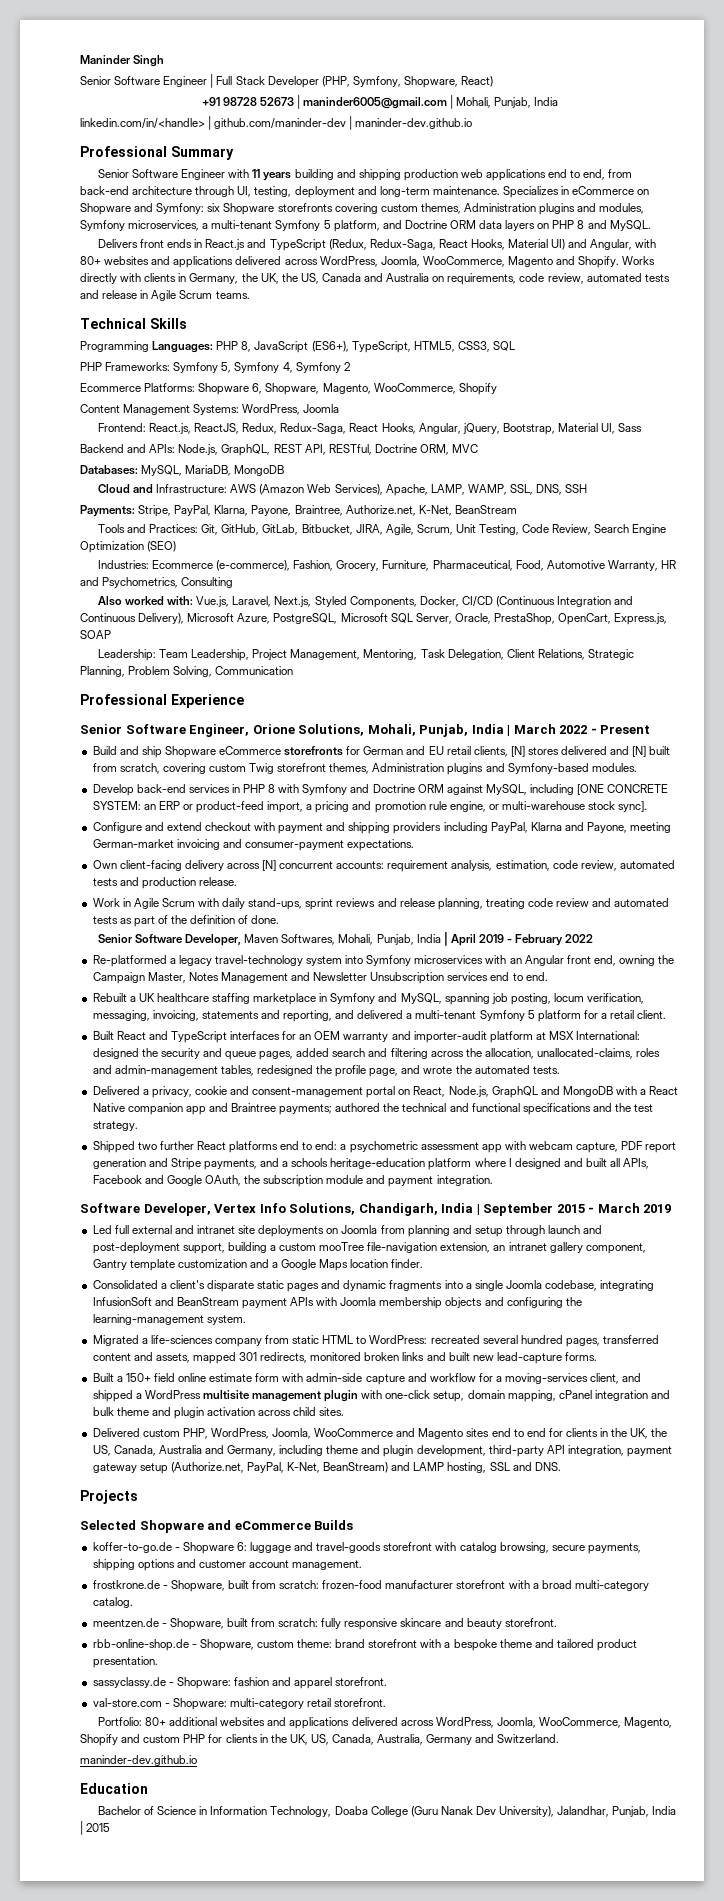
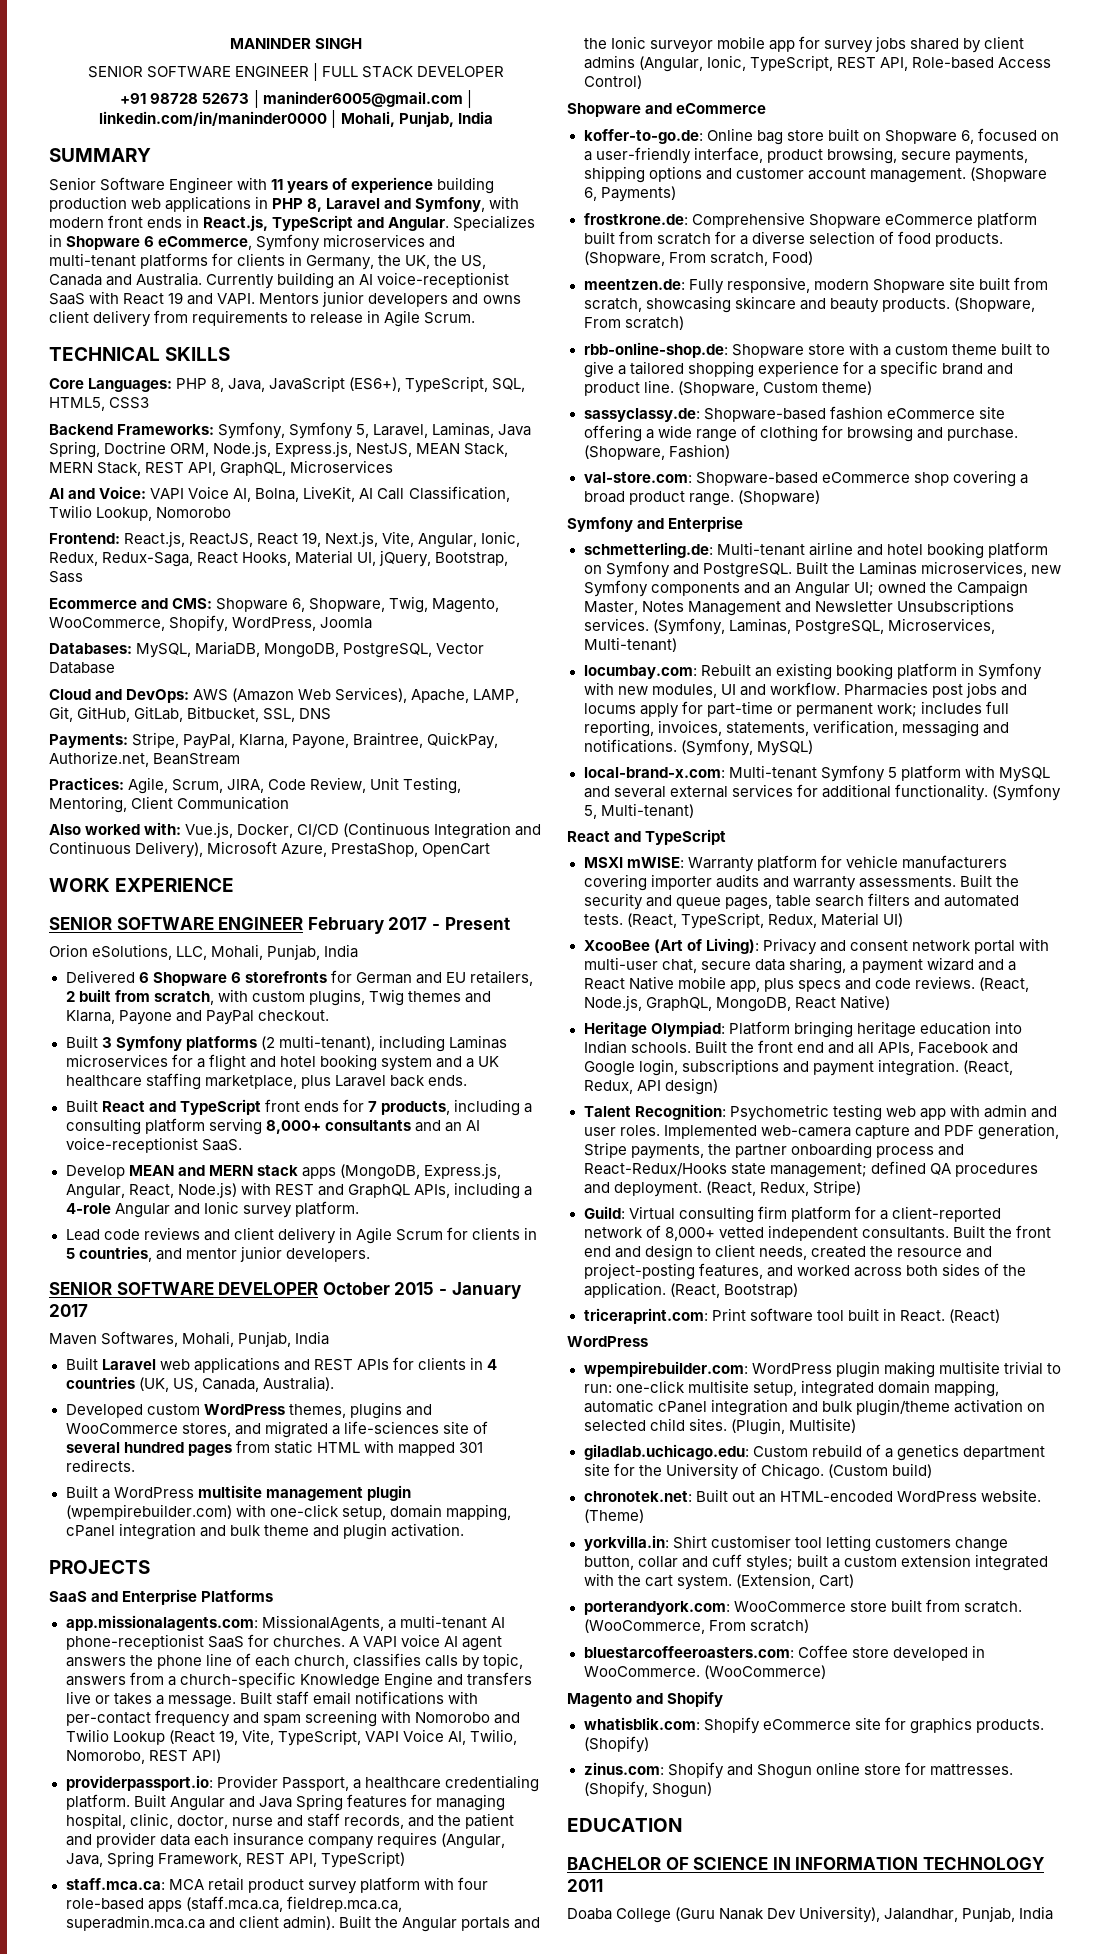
[80,55,165,67] [80,74,494,88] Maninder Singh // Senior Software Engineer | Full Stack Developer (PHP, Symfony, Shopware, React) -> [229,38,363,49] [87,63,505,81] MANINDER SINGH // SENIOR SOFTWARE ENGINEER | FULL STACK DEVELOPER
[456,97,559,108] [80,116,473,130] [80,146,234,160] Mohali, Punjab, India // linkedin.com/in/<handle> | github.com/maninder-dev | maninder-dev.github.io // Professional Summary -> [99,110,493,128] [49,148,151,162] linkedin.com/in/maninder0000 | Mohali, Punjab, India // SUMMARY
[294,169,633,181] [80,186,650,198] [80,203,645,215] [80,220,651,232] [97,239,657,251] [80,256,656,268] [80,273,142,284] building and shipping production web applications end to end, from back-end architecture through UI, testing, deployment and long-term maintenance. Specializes in eCommerce on Shopware and Symfony: six Shopware storefronts covering custom themes, Administration plugins and modules, Symfony microservices, a multi-tenant Symfony 5 platform, and Doctrine ORM data layers on PHP 8 and MySQL. // Delivers front ends in React.js and TypeScript (Redux, Redux-Saga, React Hooks, Material UI) and Angular, with 80+ websites and applications delivered across WordPress, Joomla, WooCommerce, Magento and Shopify. Works directly with -> [332,177,495,194] [49,196,520,212] [49,215,536,231] [49,234,456,251] [49,253,234,269] of experience building production web applications in PHP 8, Laravel and Symfony, with modern front ends in React.js, TypeScript and Angular. Specializes in Shopware 6 eCommerce, Symfony microservices and multi-tenant platforms for
[386,273,670,285] [80,290,250,301] [80,318,187,329] [80,341,149,352] Australia on requirements, code review, automated tests and release in Agile Scrum teams. // Technical Skills // Programming -> [136,272,510,289] [49,291,521,307] [49,310,476,327] [49,347,231,361] [49,378,84,389] Australia. Currently building an AI voice-receptionist SaaS with React 19 and VAPI. Mentors junior developers and owns client delivery from requirements to release in Agile Scrum. // TECHNICAL SKILLS // Core
(252, 346) none -> [228,378,266,392] Java,
[413,341,515,352] [80,362,350,373] [80,383,497,395] [80,404,340,415] [97,423,643,435] [80,444,479,456] HTML5, CSS3, SQL // PHP Frameworks: Symfony 5, Symfony 4, Symfony 2 // Ecommerce Platforms: Shopware 6, Shopware, Magento, WooCommerce, Shopify // Content Management Systems: WordPress, Joomla // Frontend: React.js, ReactJS, Redux, Redux-Saga, React Hooks, Angular, jQuery, Bootstrap, Material UI, Sass // Backend and APIs: Node.js, GraphQL, REST API, RESTful, Doctrine ORM, MVC -> [492,378,526,392] [49,397,150,411] [49,422,532,439] [49,441,509,458] [49,460,394,476] [49,486,510,502] [49,505,232,521] [49,531,521,548] [49,550,509,567] [49,571,83,583] [49,596,500,613] [49,615,373,632] SQL, HTML5, CSS3 // Backend Frameworks: Symfony, Symfony 5, Laravel, Laminas, Java Spring, Doctrine ORM, Node.js, Express.js, NestJS, MEAN Stack, MERN Stack, REST API, GraphQL, Microservices // AI and Voice: VAPI Voice AI, Bolna, LiveKit, AI Call Classification, Twilio Lookup, Nomorobo // Frontend: React.js, ReactJS, React 19, Next.js, Vite, Angular, Ionic, Redux, Redux-Saga, React Hooks, Material UI, jQuery, Bootstrap, Sass // Ecommerce and CMS: Shopware 6, Shopware, Twig, Magento, WooCommerce, Shopify, WordPress, Joomla
[234,465,285,476] MongoDB -> [264,643,485,658] [49,662,115,674] MongoDB, PostgreSQL, Vector Database
[156,484,228,493] Infrastructure: -> [126,689,190,703] DevOps:
[467,484,588,495] WAMP, SSL, DNS, SSH -> [49,706,332,722] Git, GitHub, GitLab, Bitbucket, SSL, DNS
[345,505,452,516] Authorize.net, K-Net, -> [427,732,499,749] [49,751,149,767] QuickPay, Authorize.net,
[97,524,667,535] [80,541,177,553] [97,560,676,571] [80,577,234,588] Tools and Practices: Git, GitHub, GitLab, Bitbucket, JIRA, Agile, Scrum, Unit Testing, Code Review, Search Engine Optimization (SEO) // Industries: Ecommerce (e-commerce), Fashion, Grocery, Furniture, Pharmaceutical, Food, Automotive Warranty, HR and Psychometrics, Consulting -> [49,777,462,794] [49,796,290,813] Practices: Agile, Scrum, JIRA, Code Review, Unit Testing, Mentoring, Client Communication
[232,596,417,608] Laravel, Next.js, Styled Components, -> (234, 830) none
[273,613,668,625] [80,630,111,639] [97,649,634,661] [80,666,294,677] [80,694,244,708] [80,724,651,737] [92,746,282,758] PostgreSQL, Microsoft SQL Server, Oracle, PrestaShop, OpenCart, Express.js, SOAP // Leadership: Team Leadership, Project Management, Mentoring, Task Delegation, Client Relations, Strategic Planning, Problem Solving, Communication // Professional Experience // Senior Software Engineer, Orione Solutions, Mohali, Punjab, India | March 2022 - Present // Build and ship Shopware eCommerce -> [331,843,491,857] [49,878,235,892] [49,917,510,934] [49,944,359,960] [65,970,241,986] PrestaShop, OpenCart // WORK EXPERIENCE // SENIOR SOFTWARE ENGINEER February 2017 - Present // Orion eSolutions, LLC, Mohali, Punjab, India // Delivered 6 Shopware 6
[446,746,671,757] [92,763,637,775] [92,784,669,796] [92,801,648,813] [92,822,672,834] [92,839,415,851] [92,860,675,872] [92,877,237,889] [92,898,670,910] [92,915,280,927] [97,934,242,946] retail clients, [N] stores delivered and [N] built from scratch, covering custom Twig storefront themes, Administration plugins and Symfony-based modules. // Develop back-end services in PHP 8 with Symfony and Doctrine ORM against MySQL, including [ONE CONCRETE SYSTEM: an ERP or product-feed import, a pricing and promotion rule engine, or multi-warehouse stock sync]. // Configure and extend checkout with payment and shipping providers including PayPal, Klarna and Payone, meeting German-market invoicing and consumer-payment expectations. // Own client-facing delivery across [N] concurrent accounts: requirement analysis, estimation, code review, automated tests and production release. // Work in Agile Scrum with daily stand-ups, sprint reviews and release planning, treating code review and automated tests as part of the definition of done. // Senior Software Developer, -> [469,970,533,986] [65,989,491,1006] [65,1010,329,1025] [65,1035,507,1052] [65,1054,500,1071] [65,1073,467,1090] [65,1099,532,1116] [65,1118,480,1135] [65,1137,242,1153] [65,1163,501,1180] [65,1182,532,1199] [65,1201,359,1218] [65,1227,538,1244] [65,1246,370,1262] [49,1282,521,1299] [49,1304,88,1317] retailers, 2 built from scratch, with custom plugins, Twig themes and Klarna, Payone and PayPal checkout. // Built 3 Symfony platforms (2 multi-tenant), including Laminas microservices for a flight and hotel booking system and a UK healthcare staffing marketplace, plus Laravel back ends. // Built React and TypeScript front ends for 7 products, including a consulting platform serving 8,000+ consultants and an AI voice-receptionist SaaS. // Develop MEAN and MERN stack apps (MongoDB, Express.js, Angular, React, Node.js) with REST and GraphQL APIs, including a 4-role Angular and Ionic survey platform. // Lead code reviews and client delivery in Agile Scrum for clients in 5 countries, and mentor junior developers. // SENIOR SOFTWARE DEVELOPER October 2015 - January 2017 //
[443,932,594,946] [92,955,675,967] [92,972,548,984] [92,993,645,1005] [92,1010,667,1022] [92,1031,641,1043] [92,1048,661,1060] [92,1065,560,1077] [92,1086,679,1098] [92,1103,654,1115] [92,1121,138,1131] [92,1141,677,1153] [92,1158,650,1170] [92,1175,493,1187] [80,1203,672,1216] [92,1225,603,1237] [92,1242,646,1254] [92,1259,424,1271] [92,1280,655,1292] [92,1297,582,1309] [92,1314,246,1325] [92,1335,660,1347] [92,1352,598,1364] [92,1373,642,1385] [92,1390,133,1402] | April 2019 - February 2022 // Re-platformed a legacy travel-technology system into Symfony microservices with an Angular front end, owning the Campaign Master, Notes Management and Newsletter Unsubscription services end to end. // Rebuilt a UK healthcare staffing marketplace in Symfony and MySQL, spanning job posting, locum verification, messaging, invoicing, statements and reporting, and delivered a multi-tenant Symfony 5 platform for a retail client. // Built React and TypeScript interfaces for an OEM warranty and importer-audit platform at MSX International: designed the security and queue pages, added search and filtering across the allocation, unallocated-claims, roles and admin-management tables, redesigned the profile page, and wrote the automated tests. // Delivered a privacy, cookie and consent-management portal on React, Node.js, GraphQL and MongoDB with a React Native companion app and Braintree payments; authored the technical and functional specifications and the test strategy. // Shipped two further React platforms end to end: a psychometric assessment app with webcam capture, PDF report generation and Stripe payments, and a schools heritage-education platform where I designed and built all APIs, Facebook and Google OAuth, the subscription module and payment integration. // Software Developer, Vertex Info Solutions, Chandigarh, India | September 2015 - March 2019 // Led full external and intranet site deployments on Joomla from planning and setup through launch and post-deployment support, building a custom mooTree file-navigation extension, an intranet gallery component, Gantry template customization and a Google Maps location finder. // Consolidated a client's disparate static pages and dynamic fragments into a single Joomla codebase, integrating InfusionSoft and BeanStream payment APIs with Joomla membership objects and configuring the learning-management system. // Migrated a life-sciences company from static HTML to WordPress: recreated several hundred pages, transferred content and assets, mapped 301 redirects, monitored broken links and built new lead-capture forms. // Built a 150+ field online estimate form with admin-side capture and workflow for a moving-services client, and shipped -> [65,1357,498,1373] [65,1376,334,1392] [65,1402,432,1419] [65,1421,488,1438] [65,1440,483,1456] [65,1459,135,1472] [65,1485,98,1498] // Built Laravel web applications and REST APIs for clients in 4 countries (UK, US, Canada, Australia). // Developed custom WordPress themes, plugins and WooCommerce stores, and migrated a life-sciences site of several hundred pages from static HTML with mapped 301 redirects. // Built
(359, 1396) none -> [65,1504,232,1520] (wpempirebuilder.com)
[207,1407,345,1416] [92,1428,668,1439] [92,1445,673,1457] [92,1462,561,1474] [80,1490,138,1504] [80,1520,354,1533] [92,1542,497,1554] activation across child sites. // Delivered custom PHP, WordPress, Joomla, WooCommerce and Magento sites end to end for clients in the UK, the US, Canada, Australia and Germany, including theme and plugin development, third-party API integration, payment gateway setup (Authorize.net, PayPal, K-Net, BeanStream) and LAMP hosting, SSL and DNS. // Projects // Selected Shopware and eCommerce Builds // koffer-to-go.de - Shopware 6: luggage and travel-goods storefront with catalog -> [390,1523,464,1537] [49,1560,150,1574] [49,1589,274,1605] [65,1615,505,1632] [65,1634,502,1651] [65,1653,524,1670] [65,1672,532,1689] [65,1691,478,1708] [65,1710,520,1727] [65,1729,517,1746] [65,1749,221,1764] [65,1775,539,1792] [65,1794,505,1811] [65,1813,514,1829] [65,1832,505,1849] [65,1851,405,1868] [65,1877,488,1894] [65,1896,402,1912] [65,1915,540,1932] [583,36,1024,53] [583,55,1051,72] [583,75,642,89] [567,103,767,117] [583,128,1059,145] [583,147,823,164] activation. // PROJECTS // SaaS and Enterprise Platforms // app.missionalagents.com: MissionalAgents, a multi-tenant AI phone-receptionist SaaS for churches. A VAPI voice AI agent answers the phone line of each church, classifies calls by topic, answers from a church-specific Knowledge Engine and transfers live or takes a message. Built staff email notifications with per-contact frequency and spam screening with Nomorobo and Twilio Lookup (React 19, Vite, TypeScript, VAPI Voice AI, Twilio, Nomorobo, REST API) // providerpassport.io: Provider Passport, a healthcare credentialing platform. Built Angular and Java Spring features for managing hospital, clinic, doctor, nurse and staff records, and the patient and provider data each insurance company requires (Angular, Java, Spring Framework, REST API, TypeScript) // staff.mca.ca: MCA retail product survey platform with four role-based apps (staff.mca.ca, fieldrep.mca.ca, superadmin.mca.ca and client admin). Built the Angular portals and the Ionic surveyor mobile app for survey jobs shared by client admins (Angular, Ionic, TypeScript, REST API, Role-based Access Control) // Shopware and eCommerce // koffer-to-go.de: Online bag store built on Shopware 6, focused on a user-friendly interface, product
[92,1580,649,1592] [92,1597,133,1608] [92,1618,557,1630] [92,1639,638,1651] [92,1656,158,1668] [92,1677,388,1689] [92,1698,387,1710] [97,1717,673,1729] [80,1734,560,1746] [80,1755,197,1766] [80,1783,148,1794] [97,1806,332,1817] // frostkrone.de - Shopware, built from scratch: frozen-food manufacturer storefront with a broad multi-category catalog. // meentzen.de - Shopware, built from scratch: fully responsive skincare and beauty storefront. // rbb-online-shop.de - Shopware, custom theme: brand storefront with a bespoke theme and tailored product presentation. // sassyclassy.de - Shopware: fashion and apparel storefront. // val-store.com - Shopware: multi-category retail storefront. // Portfolio: 80+ additional websites and applications delivered across WordPress, Joomla, WooCommerce, Magento, Shopify and custom PHP for clients in the UK, US, Canada, Australia, Germany and Switzerland. // maninder-dev.github.io // Education // Bachelor of Science in Information Technology, -> [969,167,1047,182] [583,186,676,202] [583,212,1037,228] [583,231,1003,247] [583,251,813,266] [583,277,1048,294] [583,296,1035,313] [583,316,684,330] [583,342,1050,358] [583,361,1013,378] [583,380,872,396] [583,406,1005,422] [583,425,1018,442] [583,444,730,460] [583,470,1028,487] [583,490,820,506] [567,516,744,532] [583,542,1048,559] [583,561,1061,578] [583,580,1028,597] [583,599,1014,616] [583,618,995,635] [583,637,677,652] [583,663,1042,680] [583,682,1027,698] [583,701,1009,718] [583,720,1009,737] [583,739,813,756] [583,765,1050,782] [583,784,1061,801] [583,803,694,819] [567,829,727,845] [583,855,1007,872] [583,874,1019,891] [583,893,1019,910] [583,912,903,929] [583,938,1049,955] [583,957,1016,974] [583,976,1029,992] [583,995,890,1012] [583,1021,1022,1038] [583,1040,1018,1056] [583,1059,1013,1076] [583,1078,718,1095] [583,1104,1057,1121] [583,1123,1059,1140] [583,1142,964,1159] [583,1161,1038,1178] [583,1180,861,1197] [583,1206,1001,1223] [583,1225,1051,1241] [583,1244,992,1261] [583,1263,1026,1280] [583,1282,798,1298] [583,1308,1000,1324] [567,1336,648,1347] [583,1361,1061,1378] [583,1380,999,1397] [583,1399,1045,1416] [583,1418,856,1435] [583,1444,1045,1461] [583,1463,932,1480] [583,1489,1041,1503] [583,1509,644,1523] [583,1535,1008,1552] [583,1554,1048,1571] [583,1573,854,1590] [583,1599,1022,1615] [583,1619,809,1634] [583,1645,985,1661] [583,1665,826,1679] [567,1691,724,1707] [583,1717,1044,1734] [583,1736,649,1753] [583,1762,1013,1779] [583,1781,712,1798] [567,1818,682,1832] [567,1857,1045,1870] [567,1879,603,1892] (Shopware 6, Payments) // frostkrone.de: Comprehensive Shopware eCommerce platform built from scratch for a diverse selection of food products. (Shopware, From scratch, Food) // meentzen.de: Fully responsive, modern Shopware site built from scratch, showcasing skincare and beauty products. (Shopware, From scratch) // rbb-online-shop.de: Shopware store with a custom theme built to give a tailored shopping experience for a specific brand and product line. (Shopware, Custom theme) // sassyclassy.de: Shopware-based fashion eCommerce site offering a wide range of clothing for browsing and purchase. (Shopware, Fashion) // val-store.com: Shopware-based eCommerce shop covering a broad product range. (Shopware) // Symfony and Enterprise // schmetterling.de: Multi-tenant airline and hotel booking platform on Symfony and PostgreSQL. Built the Laminas microservices, new Symfony components and an Angular UI; owned the Campaign Master, Notes Management and Newsletter Unsubscriptions services. (Symfony, Laminas, PostgreSQL, Microservices, Multi-tenant) // locumbay.com: Rebuilt an existing booking platform in Symfony with new modules, UI and workflow. Pharmacies post jobs and locums apply for part-time or permanent work; includes full reporting, invoices, statements, verification, messaging and notifications. (Symfony, MySQL) // local-brand-x.com: Multi-tenant Symfony 5 platform with MySQL and several external services for additional functionality. (Symfony 5, Multi-tenant) // React and TypeScript // MSXI mWISE: Warranty platform for vehicle manufacturers covering importer audits and warranty assessments. Built the security and queue pages, table search filters and automated tests. (React, TypeScript, Redux, Material UI) // XcooBee (Art of Living): Privacy and consent network portal with multi-user chat, secure data sharing, a payment wizard and a React Native mobile app, plus specs and code reviews. (React, Node.js, GraphQL, MongoDB, React Native) // Heritage Olympiad: Platform bringing heritage education into Indian schools. Built the front end and all APIs, Facebook and Google login, subscriptions and payment integration. (React, Redux, API design) // Talent Recognition: Psychometric testing web app with admin and user roles. Implemented web-camera capture and PDF generation, Stripe payments, the partner onboarding process and React-Redux/Hooks state management; defined QA procedures and deployment. (React, Redux, Stripe) // Guild: Virtual consulting firm platform for a client-reported network of 8,000+ vetted independent consultants. Built the front end and design to client needs, created the resource and project-posting features, and worked across both sides of the application. (React, Bootstrap) // triceraprint.com: Print software tool built in React. (React) // WordPress // wpempirebuilder.com: WordPress plugin making multisite trivial to run: one-click multisite setup, integrated domain mapping, automatic cPanel integration and bulk plugin/theme activation on selected child sites. (Plugin, Multisite) // giladlab.uchicago.edu: Custom rebuild of a genetics department site for the University of Chicago. (Custom build) // chronotek.net: Built out an HTML-encoded WordPress website. (Theme) // yorkvilla.in: Shirt customiser tool letting customers change button, collar and cuff styles; built a custom extension integrated with the cart system. (Extension, Cart) // porterandyork.com: WooCommerce store built from scratch. (WooCommerce, From scratch) // bluestarcoffeeroasters.com: Coffee store developed in WooCommerce. (WooCommerce) // Magento and Shopify // whatisblik.com: Shopify eCommerce site for graphics products. (Shopify) // zinus.com: Shopify and Shogun online store for mattresses. (Shopify, Shogun) // EDUCATION // BACHELOR OF SCIENCE IN INFORMATION TECHNOLOGY 2011 //
[80,1821,111,1835] | 2015 -> (1054, 1913) none

